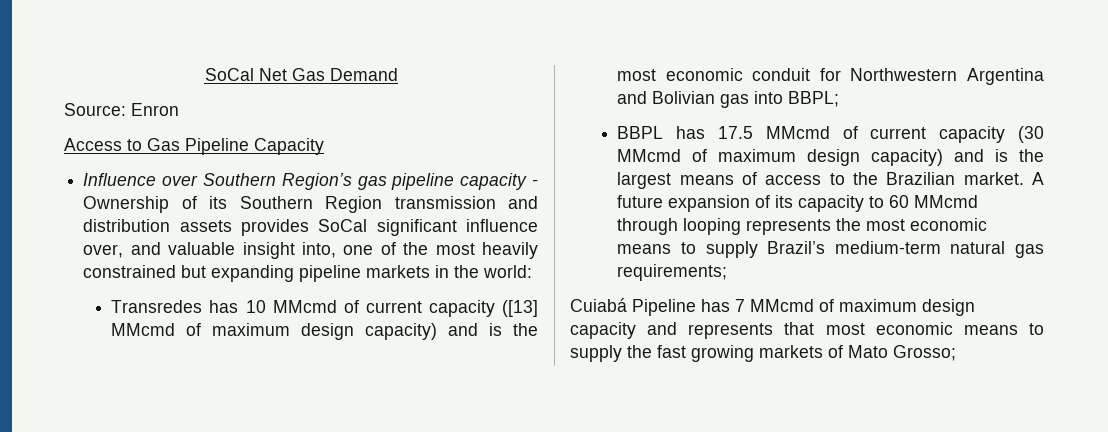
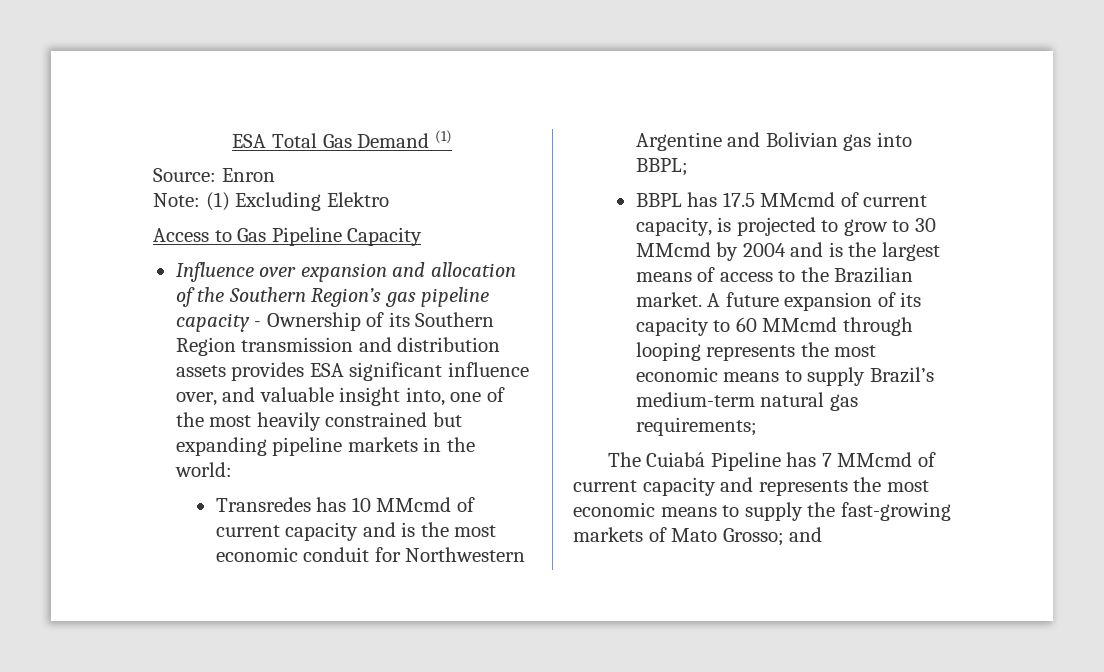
[204,68,287,81] SoCal Net -> [232,133,317,148] ESA Total
(398, 74) none -> [434,130,452,144] (1)
(179, 109) none -> [153,192,389,211] // Note: (1) Excluding Elektro
(199, 180) none -> [300,262,516,282] [175,287,225,307] expansion and allocation of the
[318,219,368,232] SoCal -> [309,363,344,377] ESA
[502,300,538,317] [111,323,438,340] ([13] MMcmd of maximum design capacity) -> (359, 531) none
[967,68,1044,85] Argentina -> [635,132,722,151] Argentine
[939,126,1044,143] [617,149,944,166] capacity (30 MMcmd of maximum design capacity) -> [635,217,936,236] [635,242,786,261] capacity, is projected to grow to 30 MMcmd by 2004
(728, 272) none -> [607,452,641,467] The
[839,299,975,316] maximum design -> [573,480,637,492] current
[784,322,815,335] that -> [853,477,882,492] the
[657,345,754,362] fast growing -> [840,502,951,521] fast-growing
(956, 353) none -> [789,527,823,542] and

